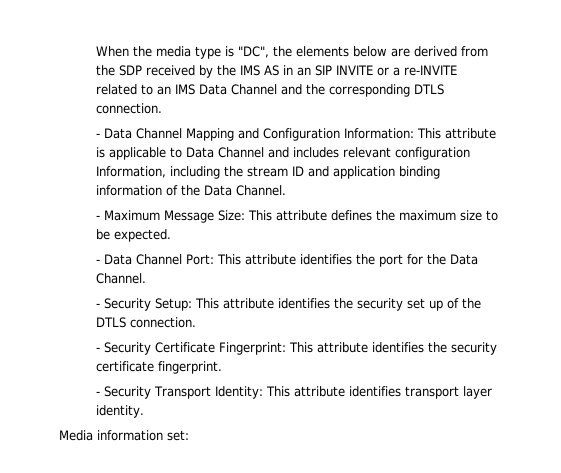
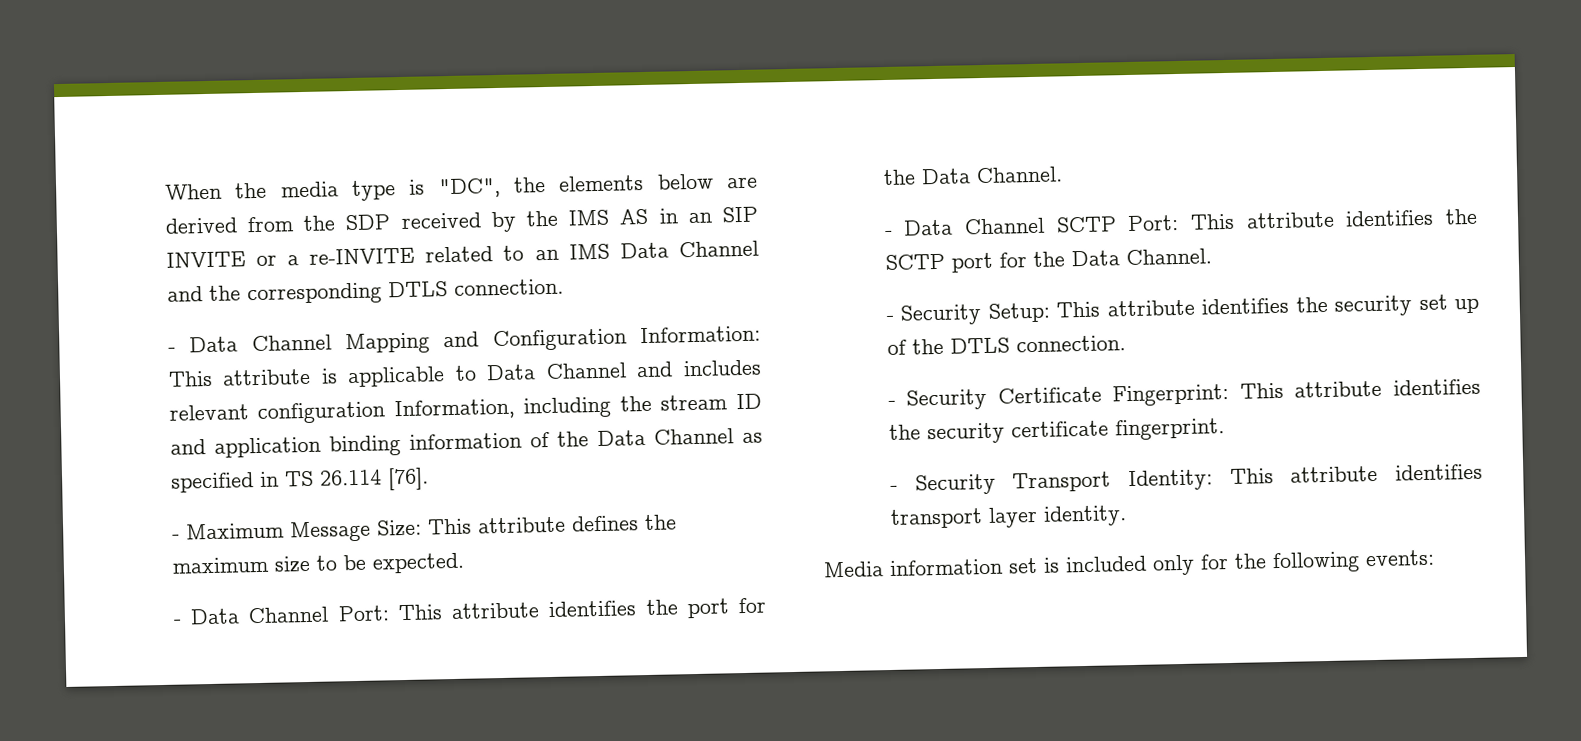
[236,185,287,196] Channel. -> [653,428,763,445] [169,467,429,493] Channel as specified in TS 26.114 [76].
(147, 278) none -> [884,208,1478,237] [884,248,1212,273] // - Data Channel SCTP Port: This attribute identifies the SCTP port for the Data Channel.
[167,430,189,441] set: -> [1008,549,1435,576] set is included only for the following events:

